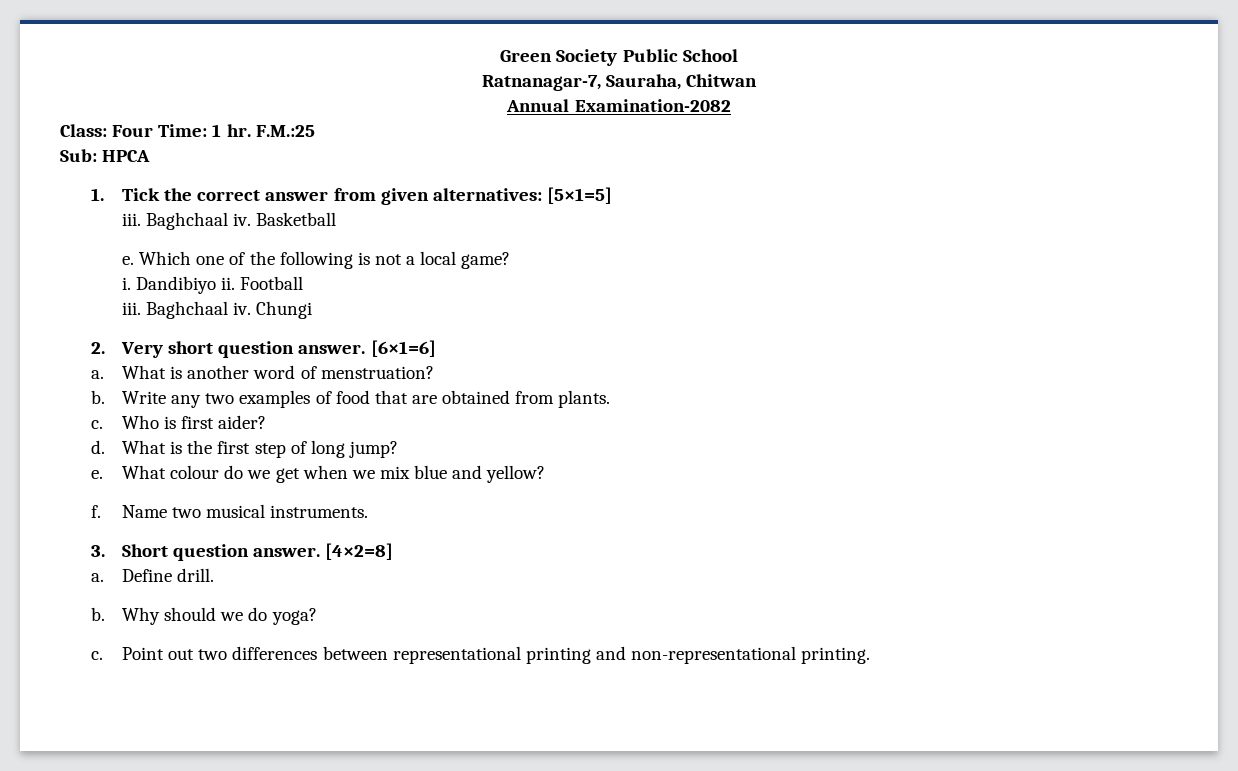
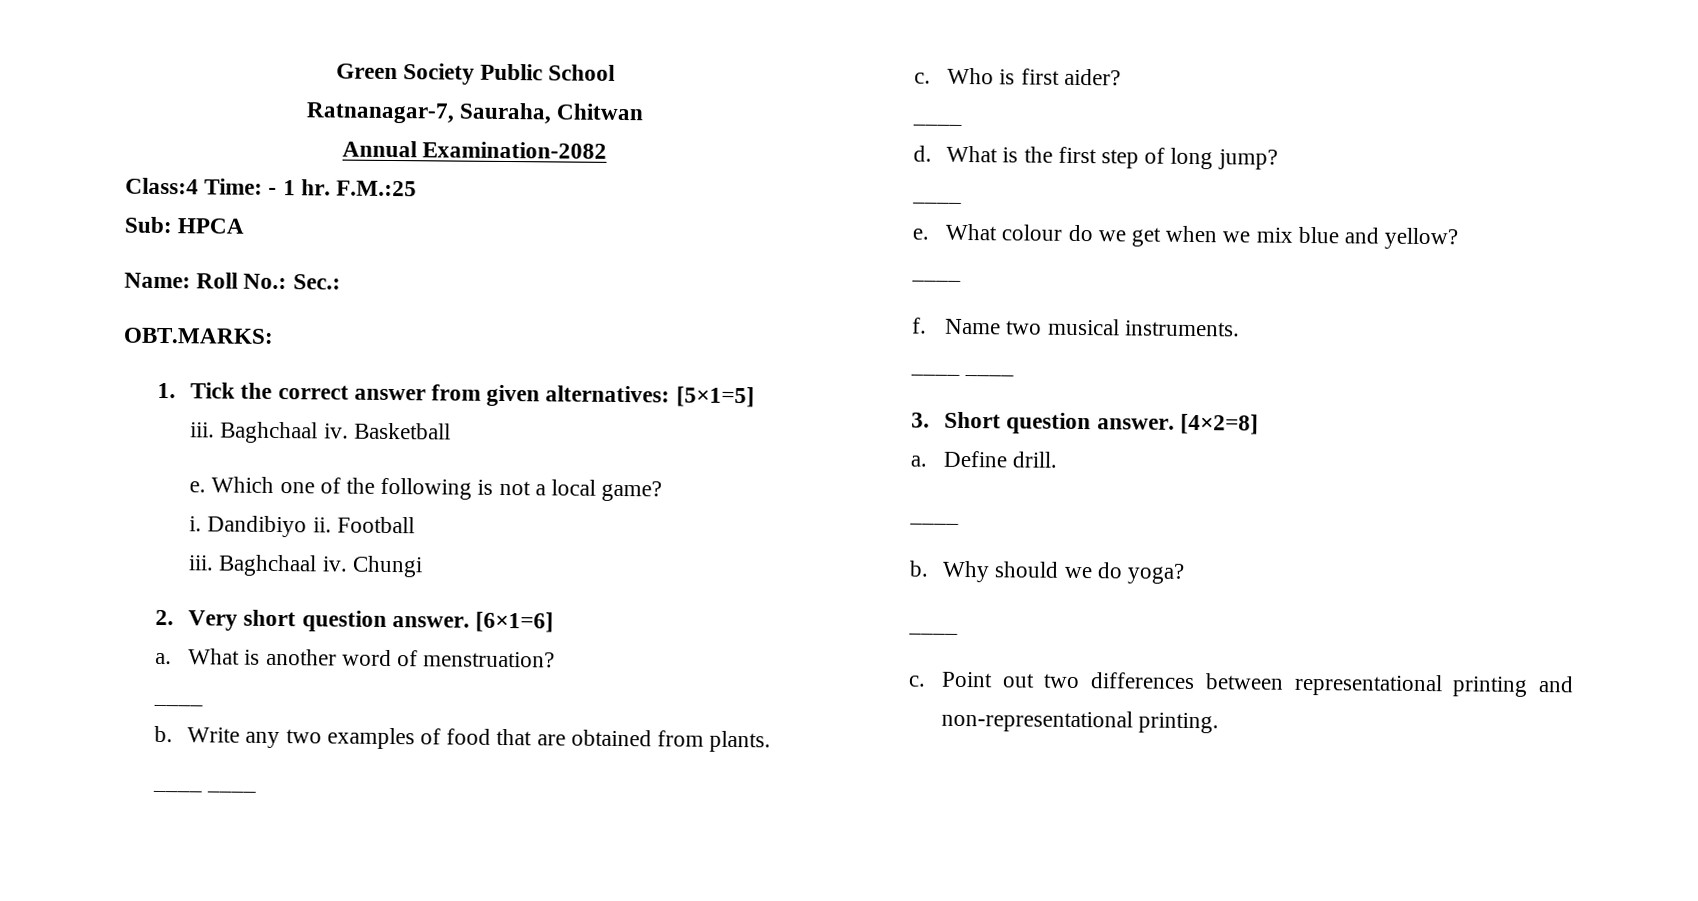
[60,124,208,137] Class: Four Time: -> [125,177,278,196] Class:4 Time: -
(151, 156) none -> [124,272,341,290] [123,327,274,344] // Name: Roll No.: Sec.: // OBT.MARKS:
(434, 372) none -> [152,702,203,707] // ____
(611, 399) none -> [151,788,257,793] // ____ ____
(267, 422) none -> [911,122,962,126] // ____
(398, 449) none -> [911,200,962,204] // ____
(546, 474) none -> [910,278,961,282] // ____
(369, 511) none -> [909,372,1014,377] // ____ ____
(215, 575) none -> [908,521,959,525] // ____
(317, 616) none -> [907,631,958,635] // ____

